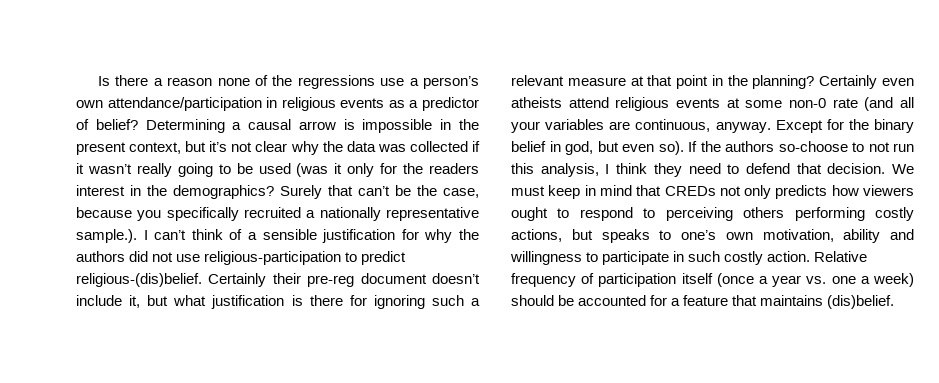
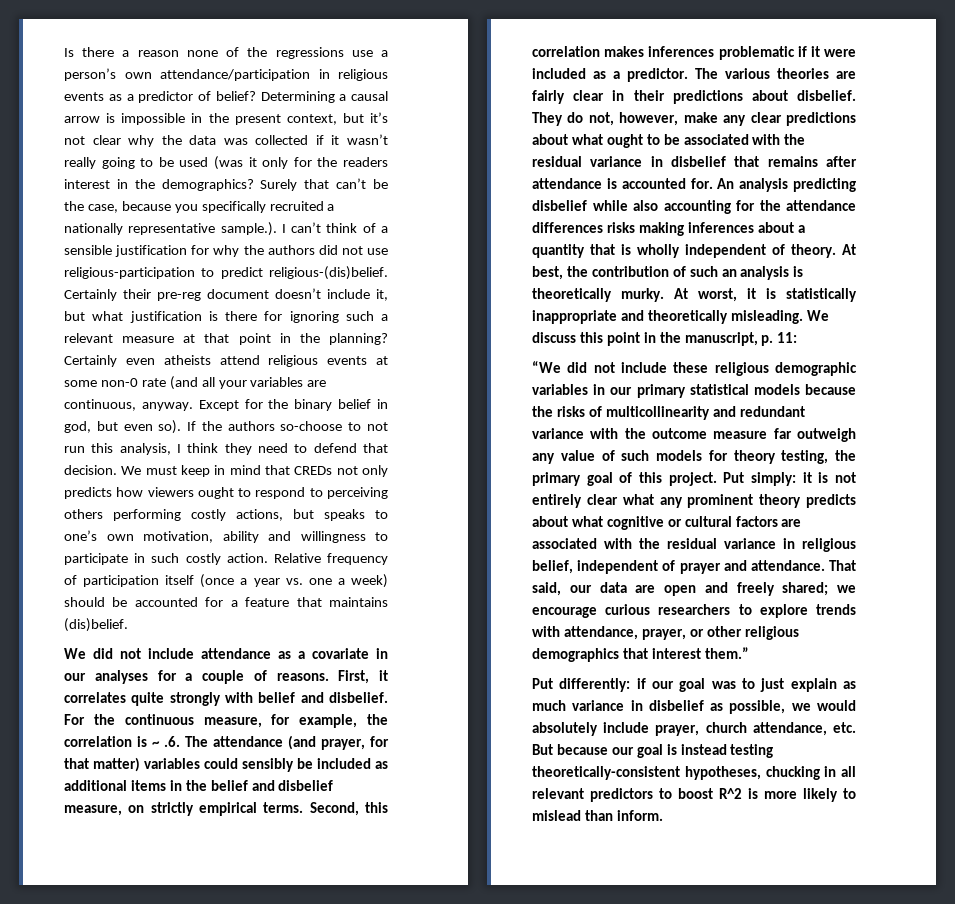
(895, 302) none -> [64,648,388,659] [64,670,388,684] [64,692,388,706] [64,714,388,728] [64,735,389,750] [64,757,388,772] [64,780,334,791] [64,802,388,816] [532,46,856,60] [532,68,856,82] [532,90,856,104] [532,112,856,126] [532,134,806,148] [532,156,857,167] [532,178,856,192] [532,200,856,214] [532,222,805,236] [532,244,856,258] [532,266,804,280] [532,288,857,302] [532,310,829,324] [532,332,798,346] [532,361,857,376] [532,384,856,398] [532,406,805,420] [532,428,856,442] [532,450,856,464] [532,472,856,486] [532,494,856,508] [532,516,802,530] [532,538,856,552] [532,560,856,574] [532,582,856,596] [532,604,856,618] [532,626,799,640] [532,647,749,662] [532,678,856,692] [532,700,856,714] [532,722,856,736] [532,744,774,758] [532,766,856,780] [532,788,856,802] [532,810,663,821] // We did not include attendance as a covariate in our analyses for a couple of reasons. First, it correlates quite strongly with belief and disbelief. For the continuous measure, for example, the correlation is ~ .6. The attendance (and prayer, for that matter) variables could sensibly be included as additional items in the belief and disbelief measure, on strictly empirical terms. Second, this correlation makes inferences problematic if it were included as a predictor. The various theories are fairly clear in their predictions about disbelief. They do not, however, make any clear predictions about what ought to be associated with the residual variance in disbelief that remains after attendance is accounted for. An analysis predicting disbelief while also accounting for the attendance differences risks making inferences about a quantity that is wholly independent of theory. At best, the contribution of such an analysis is theoretically murky. At worst, it is statistically inappropriate and theoretically misleading. We discuss this point in the manuscript, p. 11: // “We did not include these religious demographic variables in our primary statistical models because the risks of multicollinearity and redundant variance with the outcome measure far outweigh any value of such models for theory testing, the primary goal of this project. Put simply: it is not entirely clear what any prominent theory predicts about what cognitive or cultural factors are associated with the residual variance in religious belief, independent of prayer and attendance. That said, our data are open and freely shared; we encourage curious researchers to explore trends with attendance, prayer, or other religious demographics that interest them.” // Put differently: if our goal was to just explain as much variance in disbelief as possible, we would absolutely include prayer, church attendance, etc. But because our goal is instead testing theoretically-consistent hypotheses, chucking in all relevant predictors to boost R^2 is more likely to mislead than inform.

